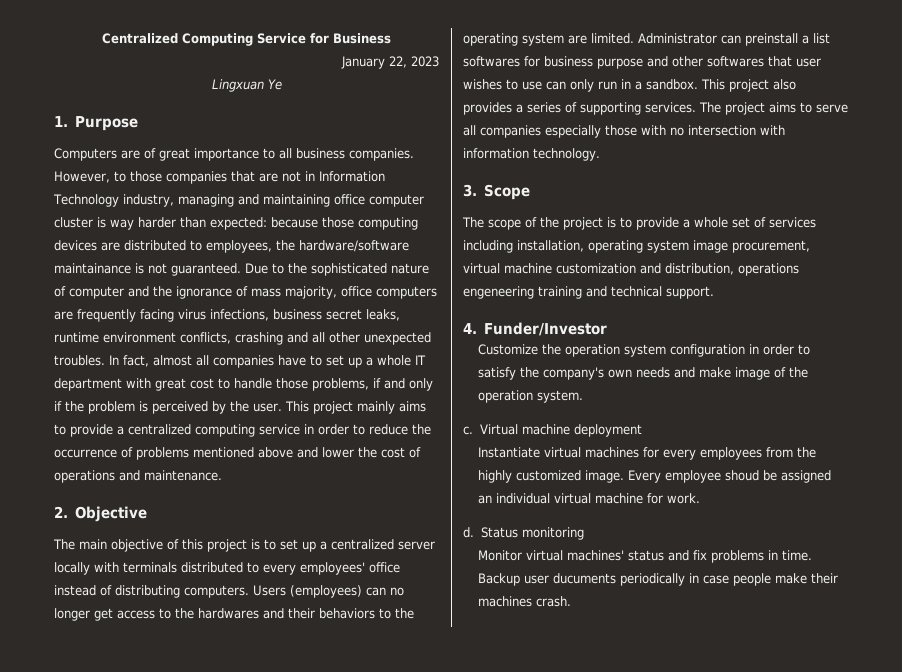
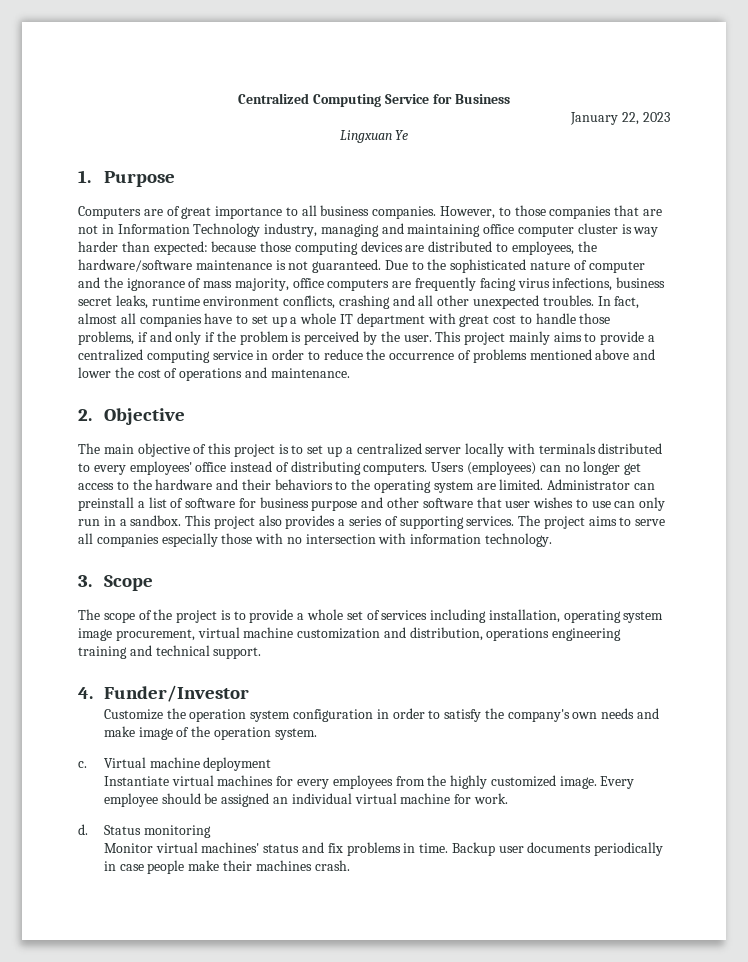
[54,263,131,274] maintainance -> [195,260,272,270] maintenance
[198,608,259,619] hardwares -> [155,479,213,490] hardware
[463,56,520,67] softwares -> [170,498,236,508] of software
[707,56,764,67] softwares -> [422,498,473,508] software
[463,286,534,299] engeneering -> [552,628,622,641] engineering
[725,470,760,481] shoud -> [161,793,201,804] should
[553,573,617,584] ducuments -> [527,842,592,853] documents

